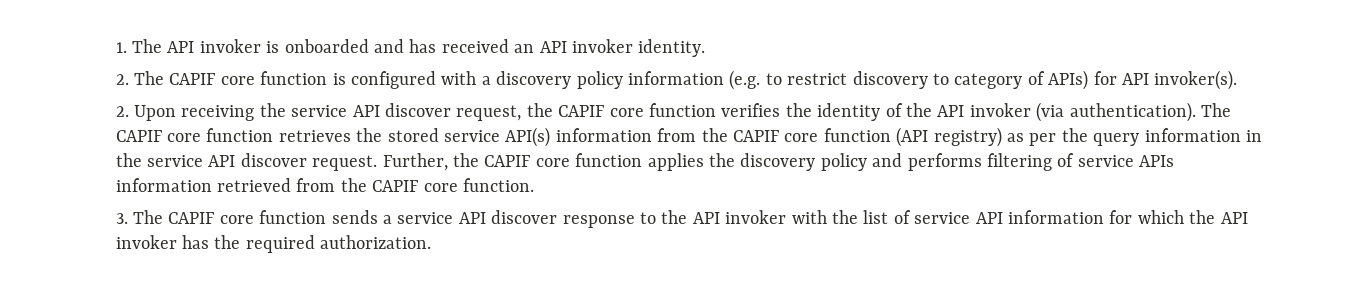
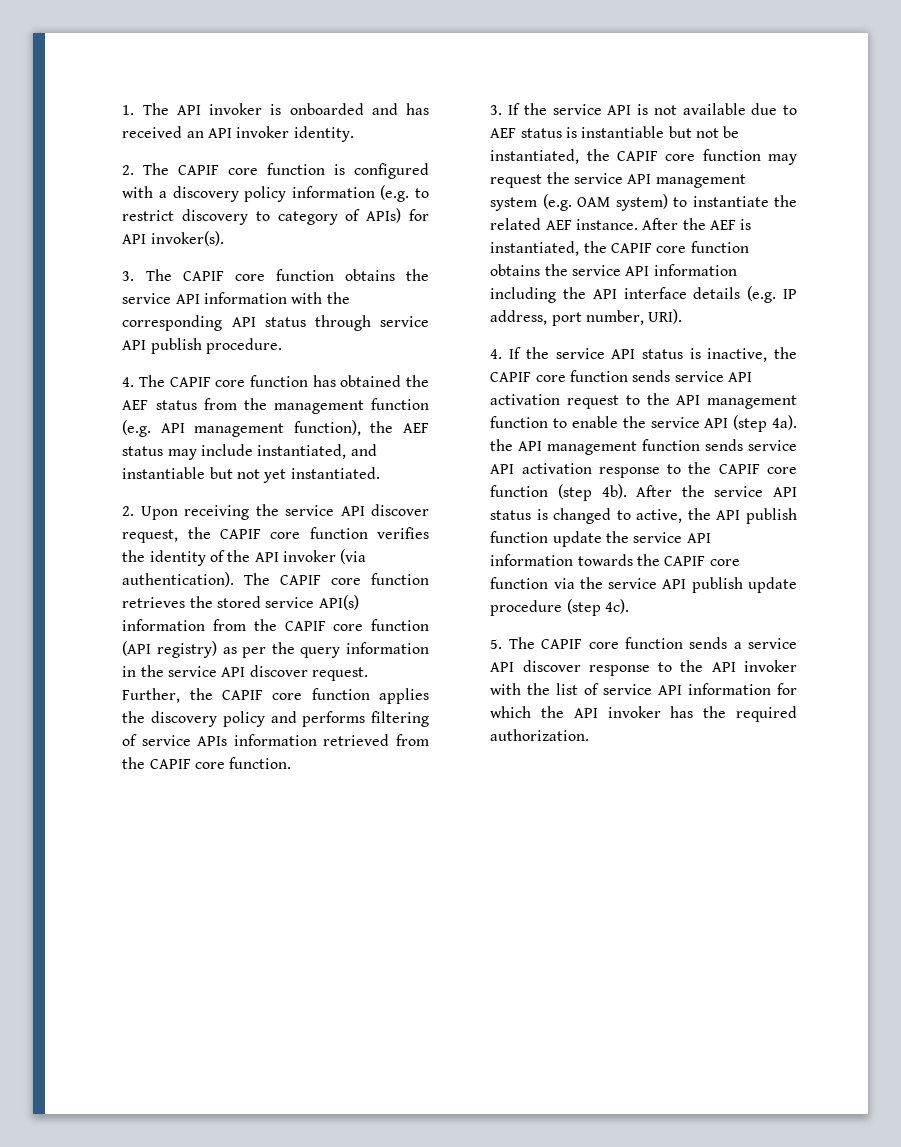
(1238, 80) none -> [122,269,429,281] [122,292,350,304] [122,315,429,331] [122,338,283,354] [122,375,429,387] [122,398,429,414] [122,420,430,437] [122,444,377,460] [122,467,380,483] // 3. The CAPIF core function obtains the service API information with the corresponding API status through service API publish procedure. // 4. The CAPIF core function has obtained the AEF status from the management function (e.g. API management function), the AEF status may include instantiated, and instantiable but not yet instantiated.
(128, 218) none -> [508,103,797,115] [490,126,740,138] [490,149,797,165] [490,172,746,188] [490,194,797,211] [490,218,752,230] [490,241,749,256] [490,264,737,276] [490,286,797,303] [490,309,683,326] [490,347,797,362] [490,370,753,382] [490,393,797,409] [490,415,797,432] [490,439,797,455] [490,462,797,478] [490,484,797,501] [490,508,797,524] [490,531,711,547] [490,554,740,566] [490,577,797,593] [490,599,630,616] [490,639,503,649] If the service API is not available due to AEF status is instantiable but not be instantiated, the CAPIF core function may request the service API management system (e.g. OAM system) to instantiate the related AEF instance. After the AEF is instantiated, the CAPIF core function obtains the service API information including the API interface details (e.g. IP address, port number, URI). // 4. If the service API status is inactive, the CAPIF core function sends service API activation request to the API management function to enable the service API (step 4a). the API management function sends service API activation response to the CAPIF core function (step 4b). After the service API status is changed to active, the API publish function update the service API information towards the CAPIF core function via the service API publish update procedure (step 4c). // 5.

